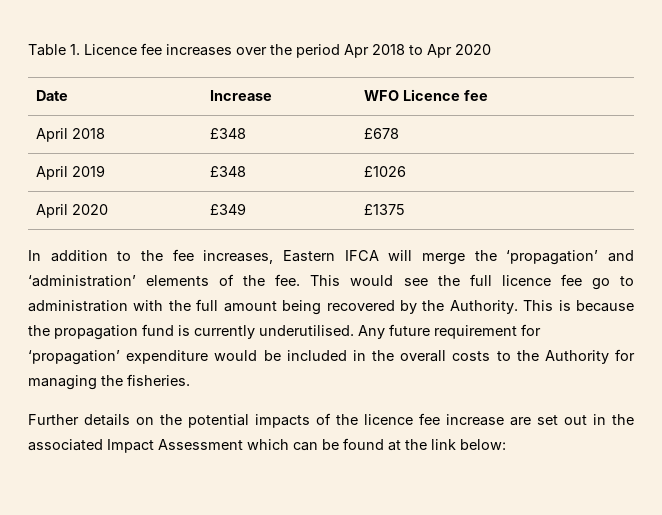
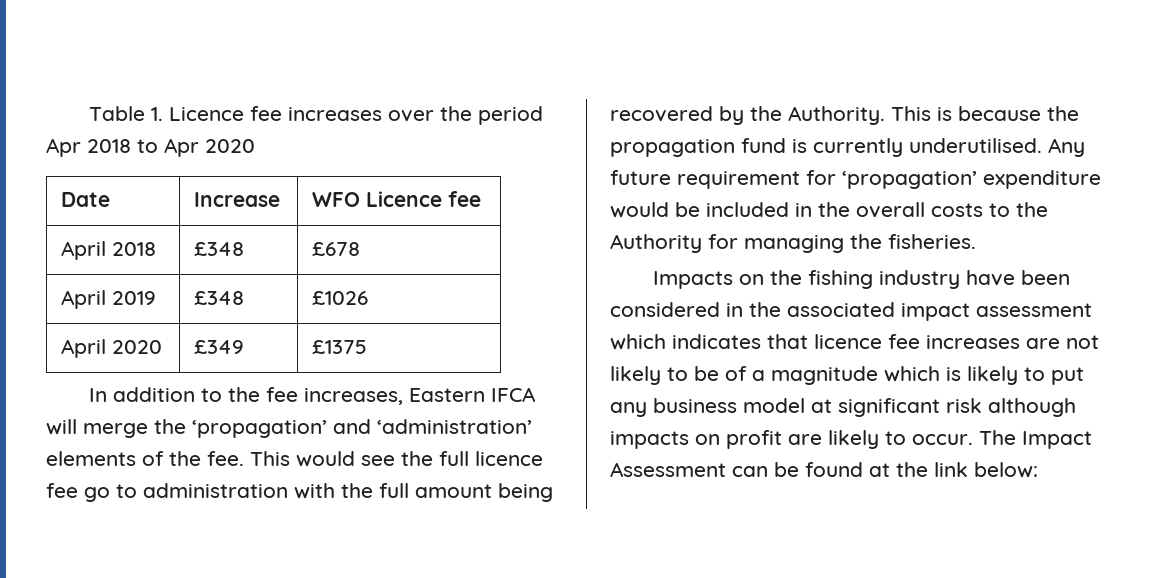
[28,413,634,428] [28,439,103,451] Further details on the potential impacts of the licence fee increase are set out in the associated -> [652,270,1070,289] [610,302,1092,321] [610,334,1099,350] [610,366,1084,385] [610,398,1076,417] [610,430,1016,449] Impacts on the fishing industry have been considered in the associated impact assessment which indicates that licence fee increases are not likely to be of a magnitude which is likely to put any business model at significant risk although impacts on profit are likely to occur. The
[247,439,289,450] which -> (726, 469) none

